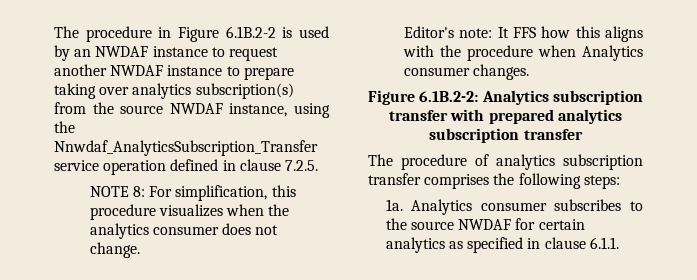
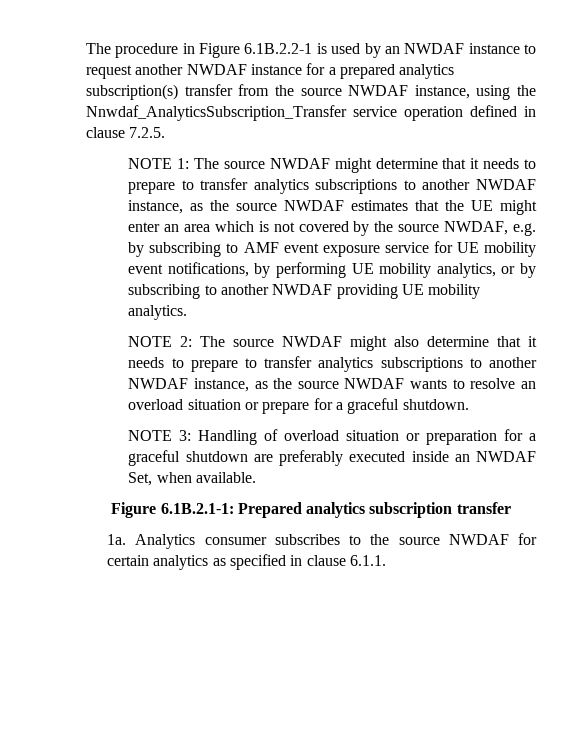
[225,26,276,38] 6.1B.2-2 -> [244,43,313,54] 6.1B.2.2-1
[226,66,294,80] [54,83,130,99] to prepare taking over -> [306,63,395,79] for a prepared
(294, 91) none -> [184,84,233,96] transfer
[133,185,296,201] [89,204,290,220] [89,223,279,239] [89,242,140,258] [403,26,643,42] [402,45,643,61] [403,64,530,80] [368,90,643,105] [389,109,622,124] [429,128,583,143] [368,154,643,170] [368,173,620,189] 8: For simplification, this procedure visualizes when the analytics consumer does not change. // Editor's note: It FFS how this aligns with the procedure when Analytics consumer changes. // Figure 6.1B.2-2: Analytics subscription transfer with prepared analytics subscription transfer // The procedure of analytics subscription transfer comprises the following steps: -> [177,158,536,173] [128,178,536,194] [128,200,538,215] [128,221,536,236] [128,241,536,257] [128,262,536,278] [128,284,481,299] [128,305,188,320] [128,336,538,351] [128,356,537,372] [128,378,536,392] [128,398,469,414] [128,429,536,445] [128,450,536,466] [128,472,256,486] [111,502,511,518] 1: The source NWDAF might determine that it needs to prepare to transfer analytics subscriptions to another NWDAF instance, as the source NWDAF estimates that the UE might enter an area which is not covered by the source NWDAF, e.g. by subscribing to AMF event exposure service for UE mobility event notifications, by performing UE mobility analytics, or by subscribing to another NWDAF providing UE mobility analytics. // NOTE 2: The source NWDAF might also determine that it needs to prepare to transfer analytics subscriptions to another NWDAF instance, as the source NWDAF wants to resolve an overload situation or prepare for a graceful shutdown. // NOTE 3: Handling of overload situation or preparation for a graceful shutdown are preferably executed inside an NWDAF Set, when available. // Figure 6.1B.2.1-1: Prepared analytics subscription transfer

